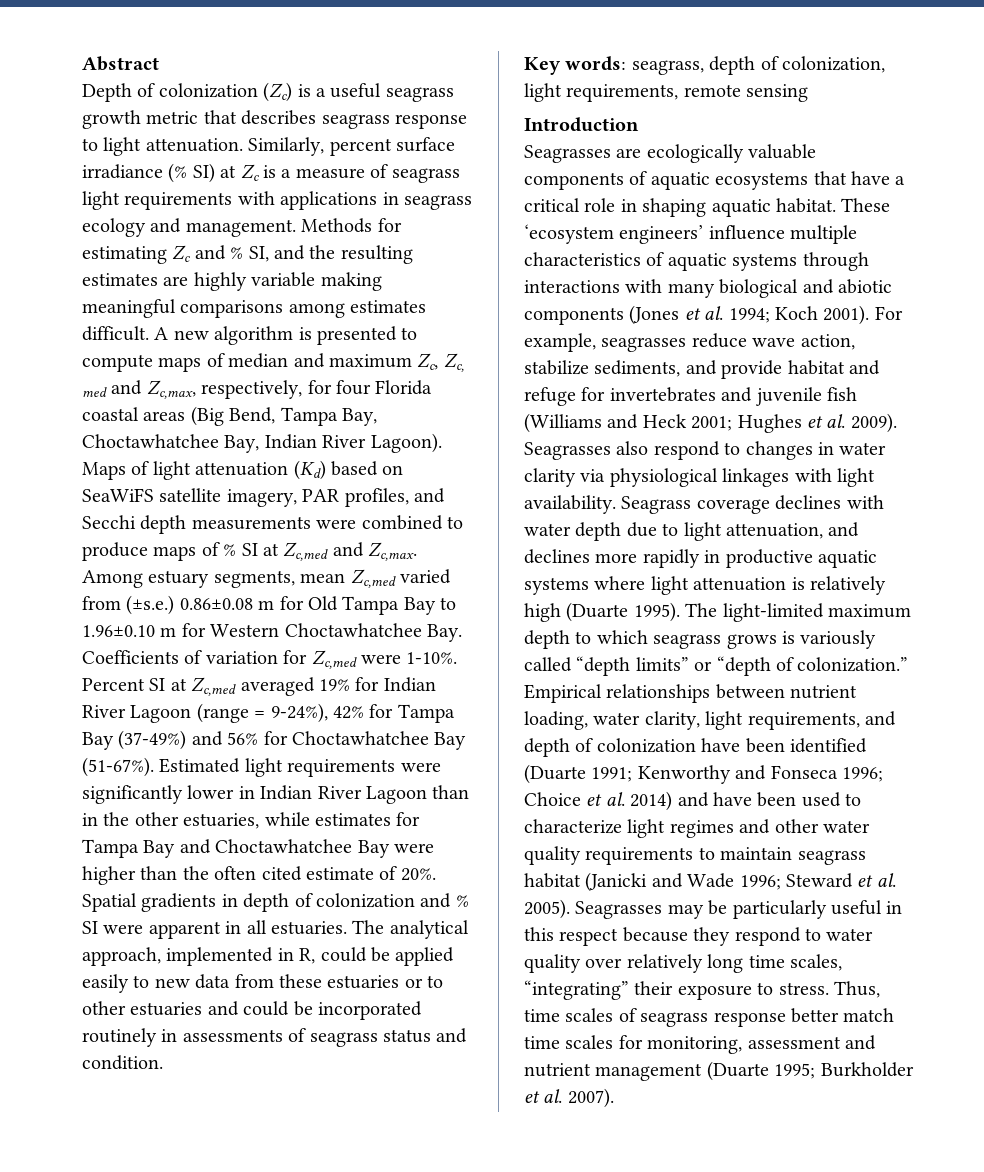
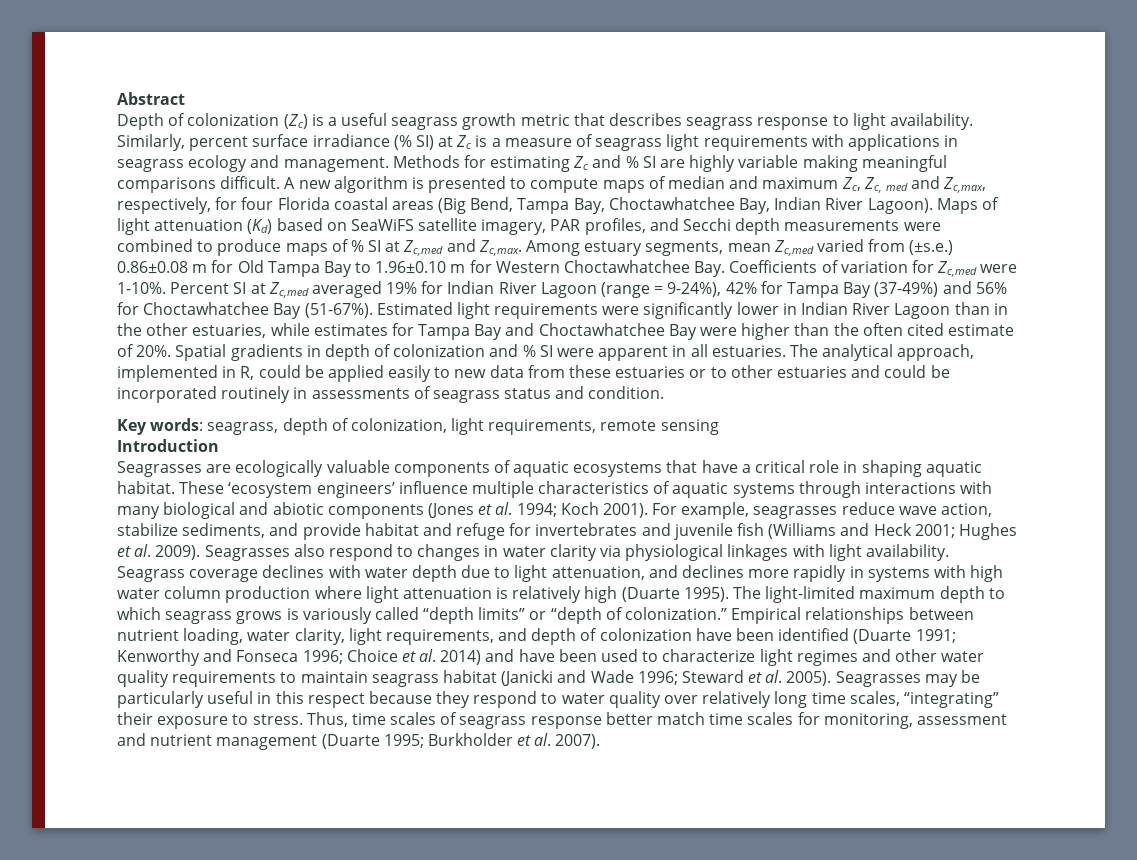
[145,138,243,152] attenuation. -> [889,113,973,130] availability.
[248,245,413,264] [82,273,158,286] SI, and the resulting estimates -> [642,156,656,168] SI
[288,300,427,318] among estimates -> (216, 185) none
[725,549,877,568] [524,577,589,595] productive aquatic systems -> [867,565,1004,582] [117,586,311,603] systems with high water column production

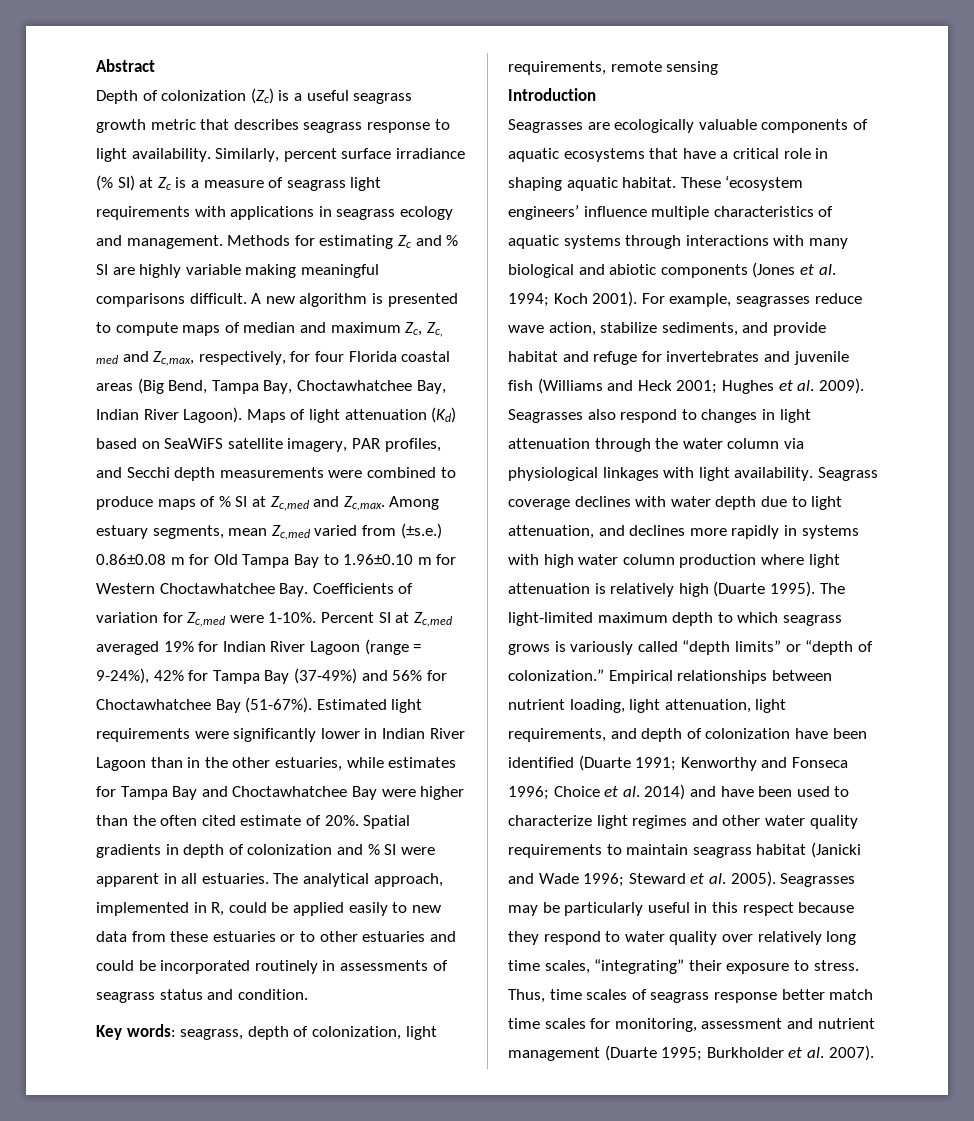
[502,544,597,561] water clarity -> [779,409,811,423] [508,438,780,452] light attenuation through the water column
[247,628,345,645] water clarity, -> [629,699,751,713] light attenuation,

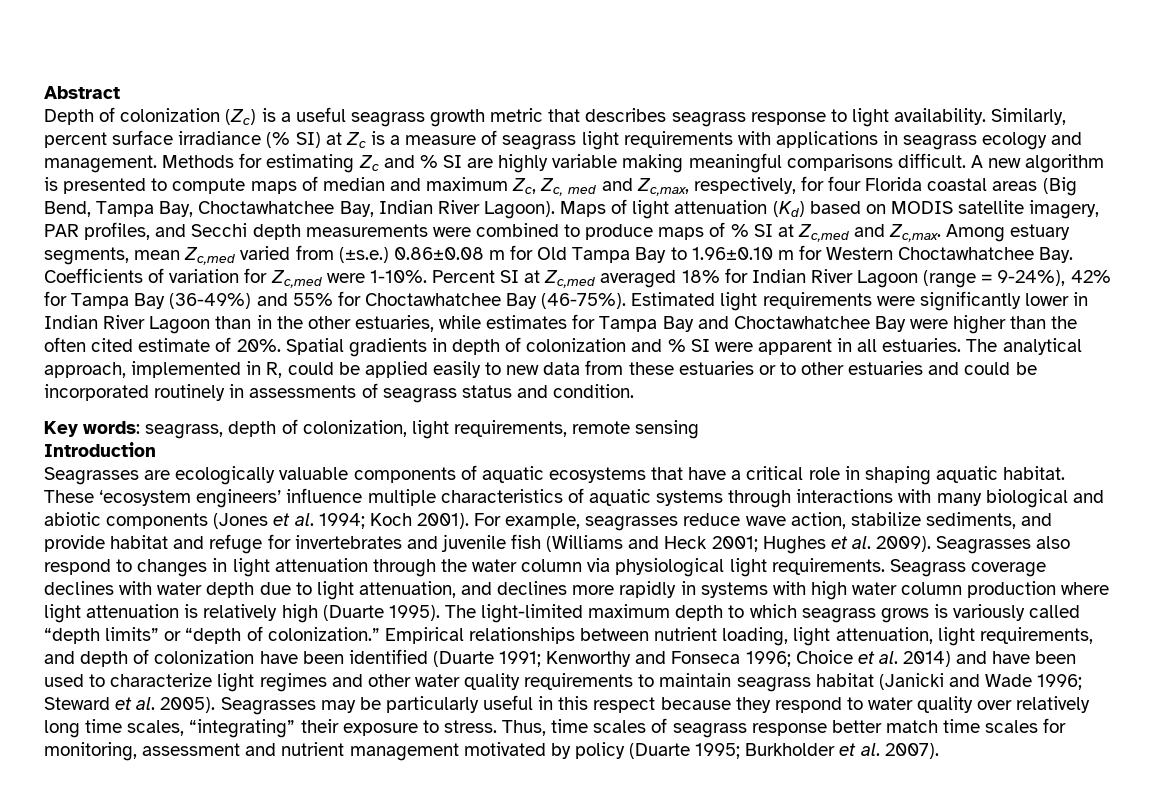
[164,438,224,449] SeaWiFS -> [890,201,953,214] MODIS
[163,641,194,652] 19% -> [681,270,720,283] 18%
[293,668,423,684] (37-49%) and 56% -> [169,293,333,309] (36-49%) and 55%
[245,697,313,713] (51-67%). -> [541,293,627,309] (46-75%).
[602,467,814,481] linkages with light availability. -> [729,558,885,577] light requirements.
(600, 1054) none -> [463,742,625,759] motivated by policy

